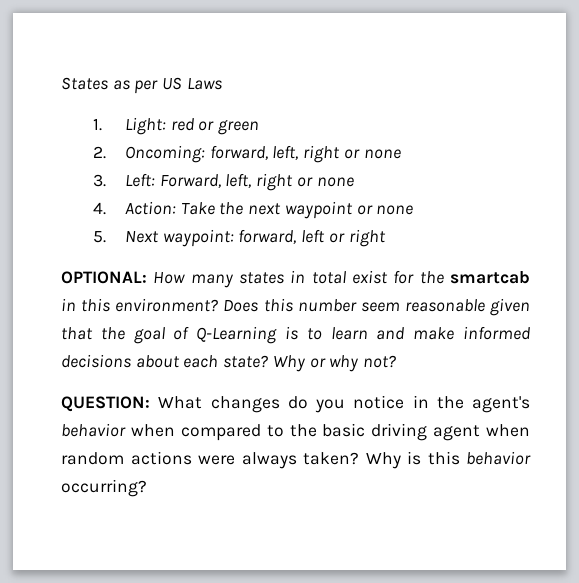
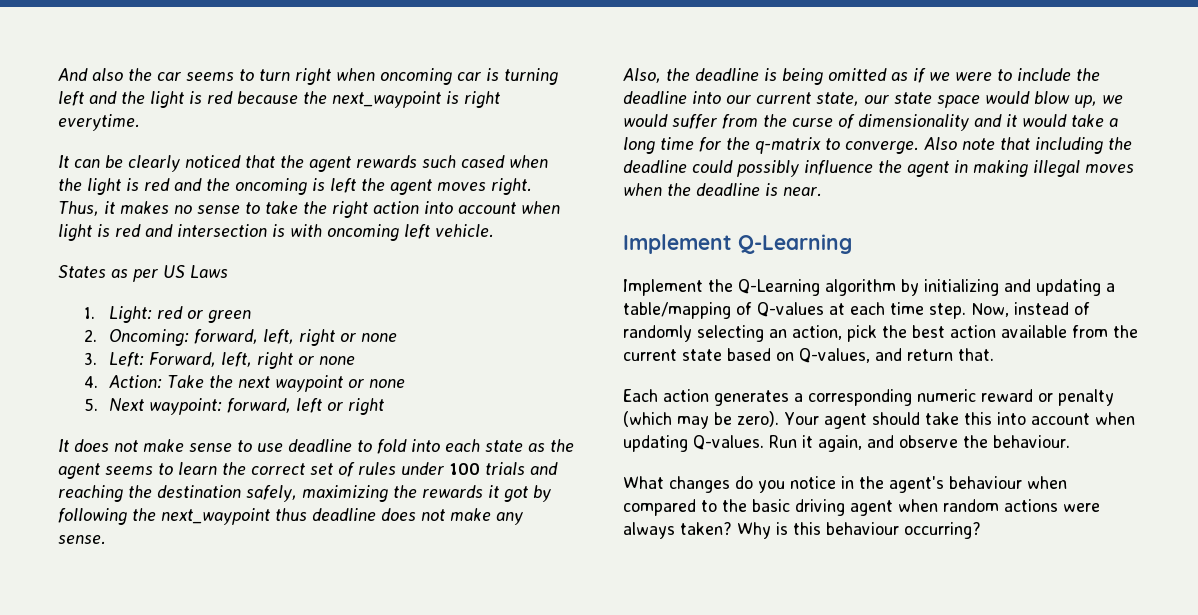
(61, 83) none -> [58,68,558,85] [58,91,500,108] [58,114,140,131] [58,155,548,172] [58,178,532,195] [58,201,560,218] [58,224,494,241] And also the car seems to turn right when oncoming car is turning left and the light is red because the next_waypoint is right everytime. // It can be clearly noticed that the agent rewards such cased when the light is red and the oncoming is left the agent moves right. Thus, it makes no sense to take the right action into account when light is red and intersection is with oncoming left vehicle. //
[61,270,530,288] [61,298,530,316] [61,326,530,344] [61,354,398,372] [61,396,150,412] OPTIONAL: How many states in total exist for the smartcab in this environment? Does this number seem reasonable given that the goal of Q-Learning is to learn and make informed decisions about each state? Why or why not? // QUESTION: -> [58,439,574,454] [58,462,558,479] [58,485,551,502] [58,508,523,525] [58,535,106,545] [623,68,1100,85] [623,91,1123,108] [623,114,1118,131] [623,137,1132,154] [623,160,1134,177] [623,183,822,197] [623,234,852,254] [623,279,1115,296] [623,302,1090,319] [623,325,1138,342] [623,348,994,363] [623,389,1114,406] [623,411,1135,429] [623,435,1070,452] It does not make sense to use deadline to fold into each state as the agent seems to learn the correct set of rules under 100 trials and reaching the destination safely, maximizing the rewards it got by following the next_waypoint thus deadline does not make any sense. // Also, the deadline is being omitted as if we were to include the deadline into our current state, our state space would blow up, we would suffer from the curse of dimensionality and it would take a long time for the q-matrix to converge. Also note that including the deadline could possibly influence the agent in making illegal moves when the deadline is near. // Implement Q-Learning // Implement the Q-Learning algorithm by initializing and updating a table/mapping of Q-values at each time step. Now, instead of randomly selecting an action, pick the best action available from the current state based on Q-values, and return that. // Each action generates a corresponding numeric reward or penalty (which may be zero). Your agent should take this into account when updating Q-values. Run it again, and observe the behaviour. //
[61,423,126,437] behavior -> [949,476,1022,489] behaviour
[466,451,531,465] behavior -> [826,522,899,535] behaviour

